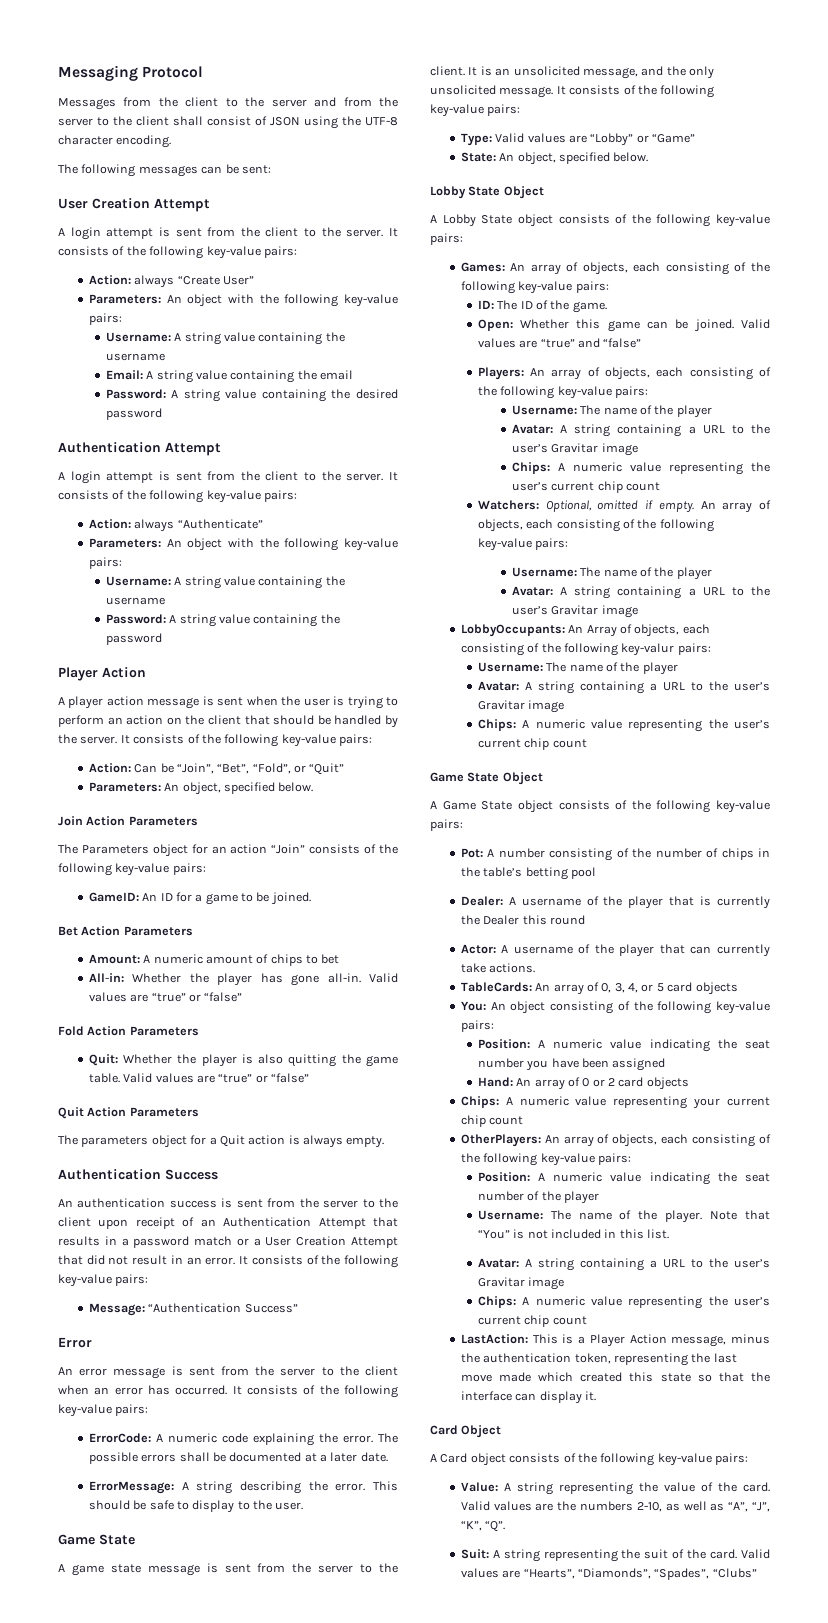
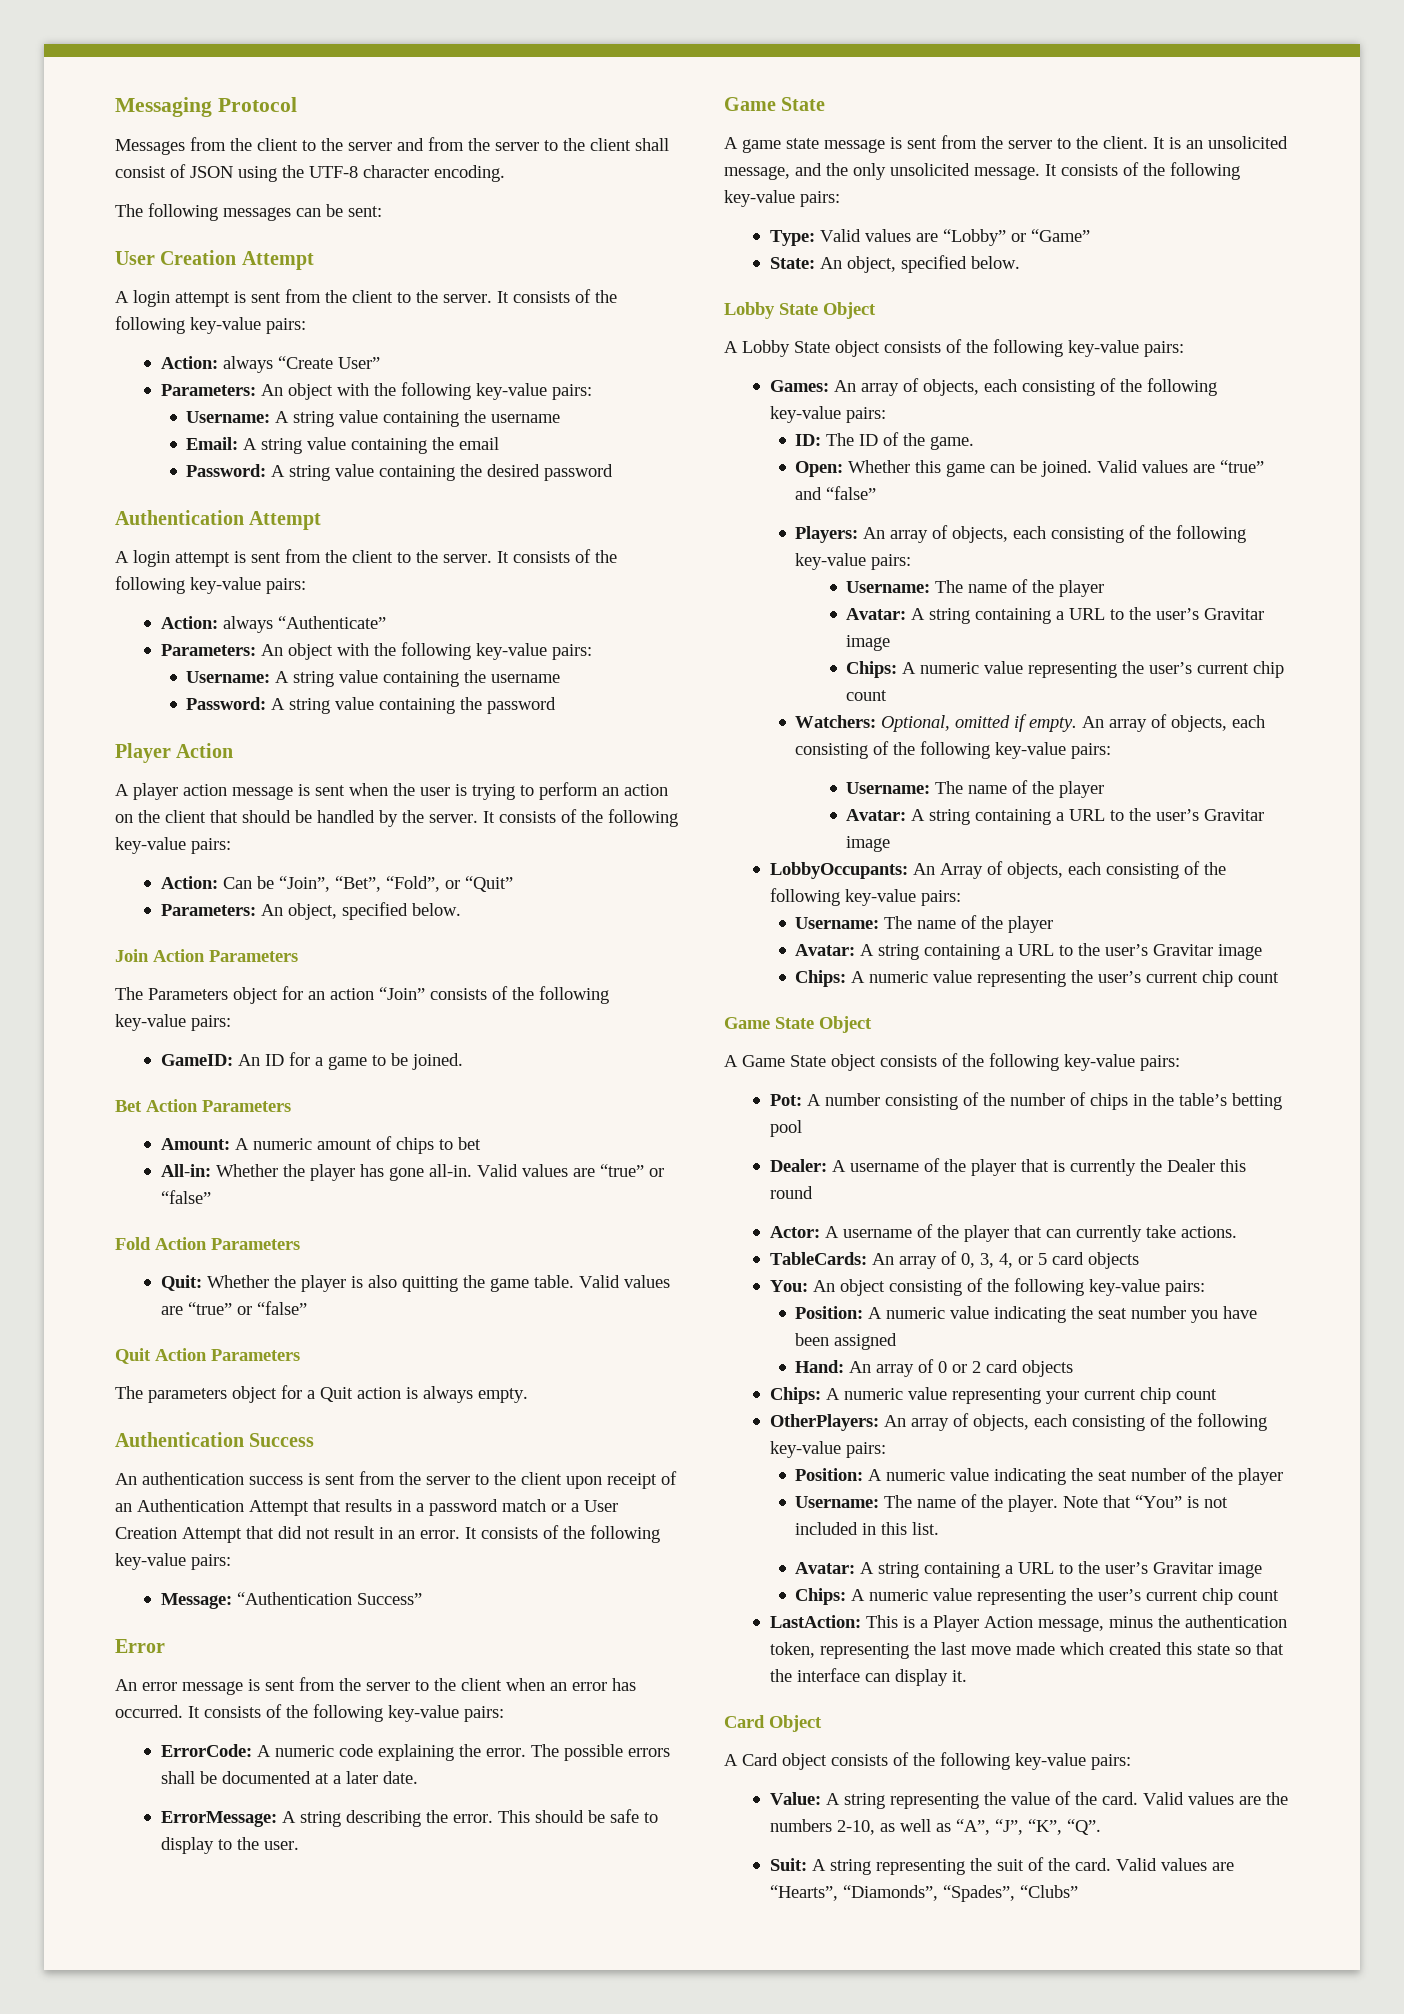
[621,643,675,656] key-valur -> [844,889,916,906] key-value

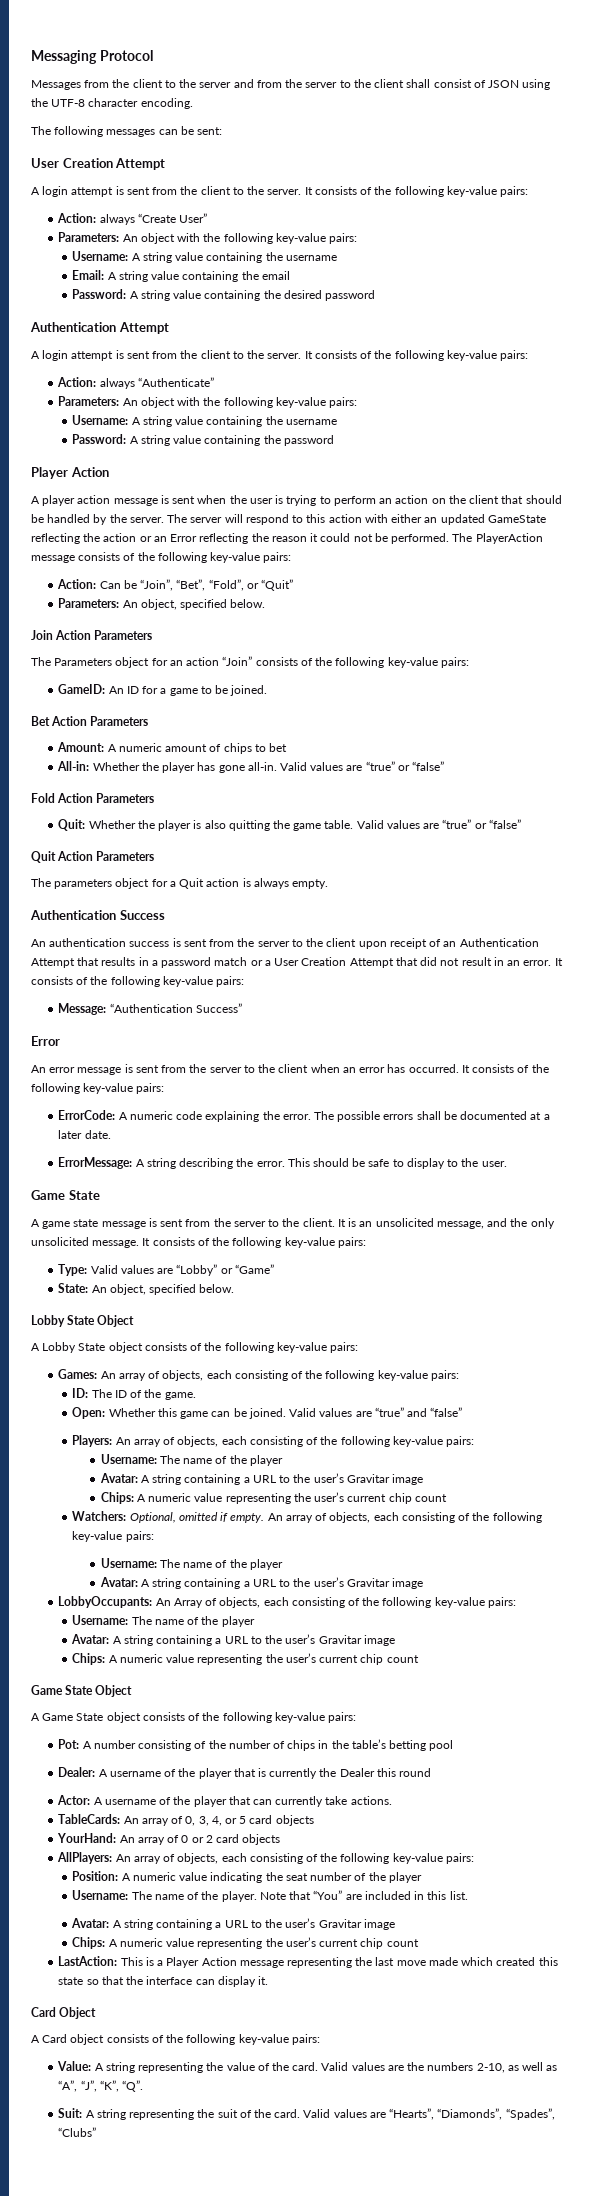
[483,811,495,823] It -> [167,514,546,525] [31,533,543,544] [31,555,75,563] The server will respond to this action with either an updated GameState reflecting the action or an Error reflecting the reason it could not be performed. The PlayerAction message
[769,1278,1205,1296] [795,1306,1258,1323] [795,1333,898,1350] [795,1360,845,1373] You: An object consisting of the following key-value pairs: // Position: A numeric value indicating the seat number you have been assigned // Hand: -> [57,1833,117,1843] YourHand:
[769,1387,1217,1404] [769,1414,879,1431] Chips: A numeric value representing your current chip count // OtherPlayers: -> [57,1852,113,1864] AllPlayers:
[1187,1496,1229,1508] is not -> [345,1894,362,1900] are
[1037,1615,1287,1632] [769,1642,815,1658] message, minus the authentication token, -> [239,1960,284,1968] message

